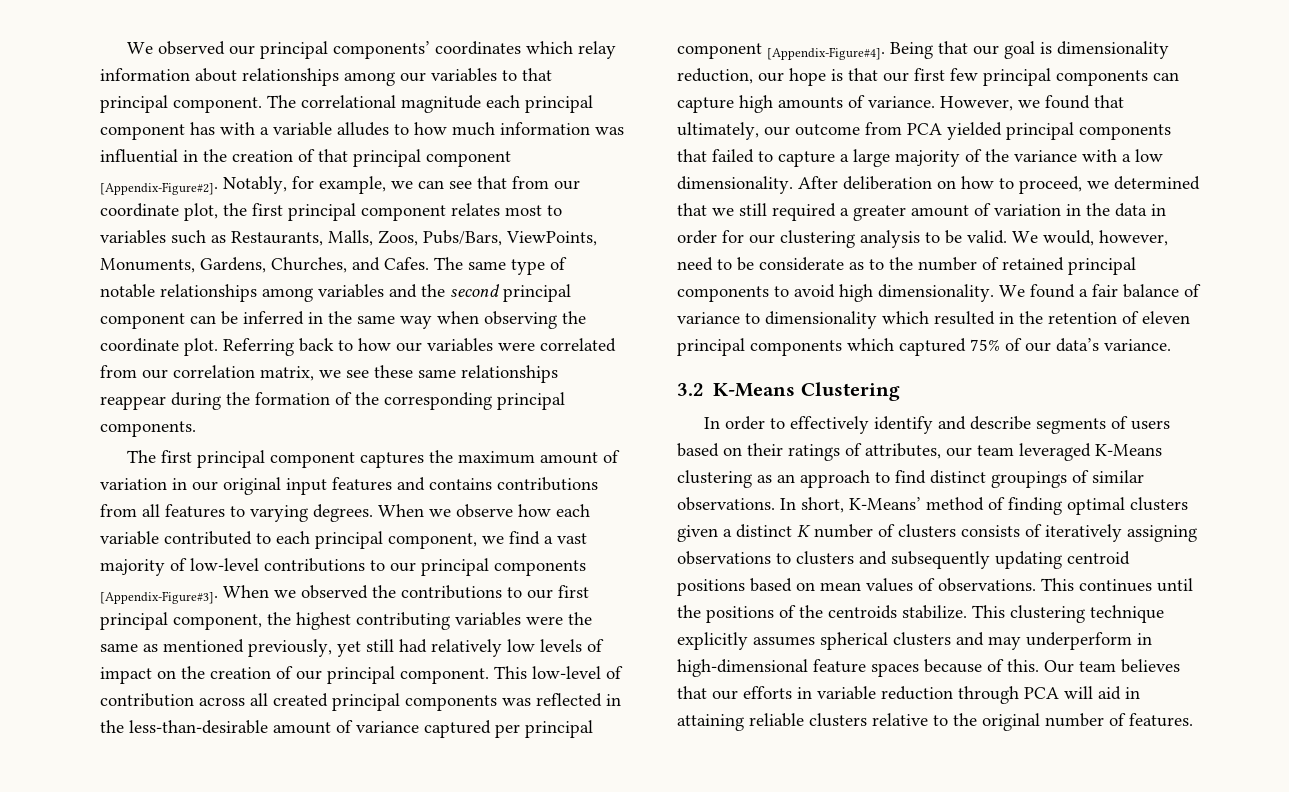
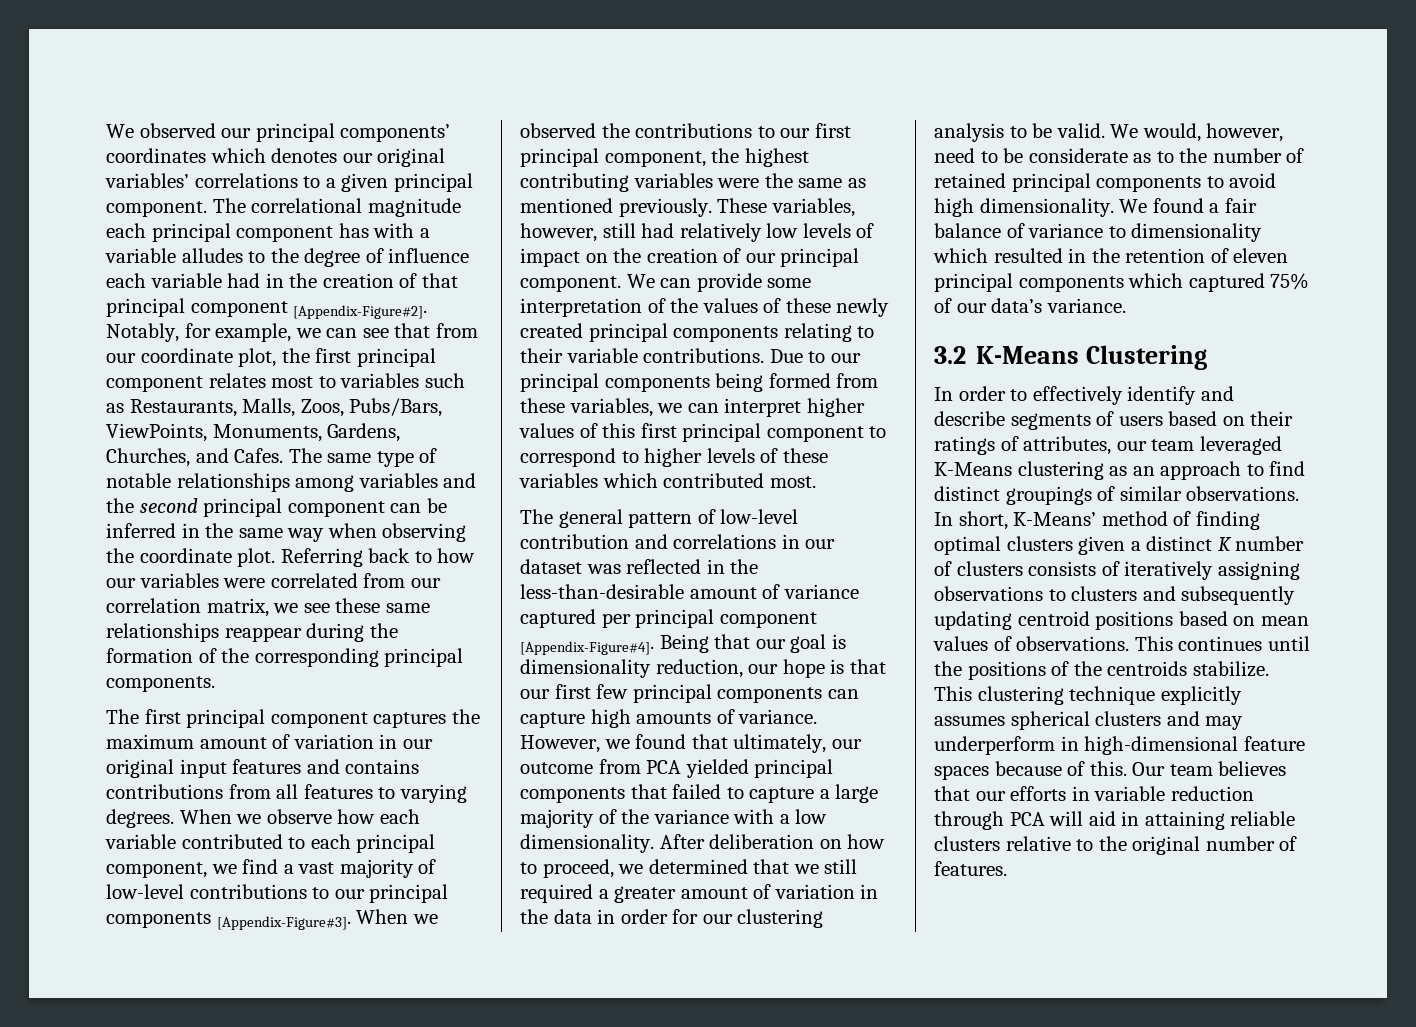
[578,41,617,59] [100,68,552,86] relay information about relationships among our variables to that -> [271,148,446,167] [105,173,389,192] denotes our original variables’ correlations to a given
[414,122,624,136] [100,149,178,163] how much information was influential -> [270,248,470,267] [106,273,261,288] the degree of influence each variable had
[248,639,361,657] previously, yet -> [618,198,855,217] [520,223,597,242] previously. These variables, however,
[494,666,623,679] [100,693,497,711] This low-level of contribution across all created principal components -> [626,273,812,292] [520,298,890,317] [520,323,875,342] [520,348,861,363] [520,373,879,392] [520,398,865,417] [519,423,887,442] [520,448,828,467] [519,473,816,488] [520,509,799,528] [520,534,836,549] [520,559,582,574] We can provide some interpretation of the values of these newly created principal components relating to their variable contributions. Due to our principal components being formed from these variables, we can interpret higher values of this first principal component to correspond to higher levels of these variables which contributed most. // The general pattern of low-level contribution and correlations in our dataset

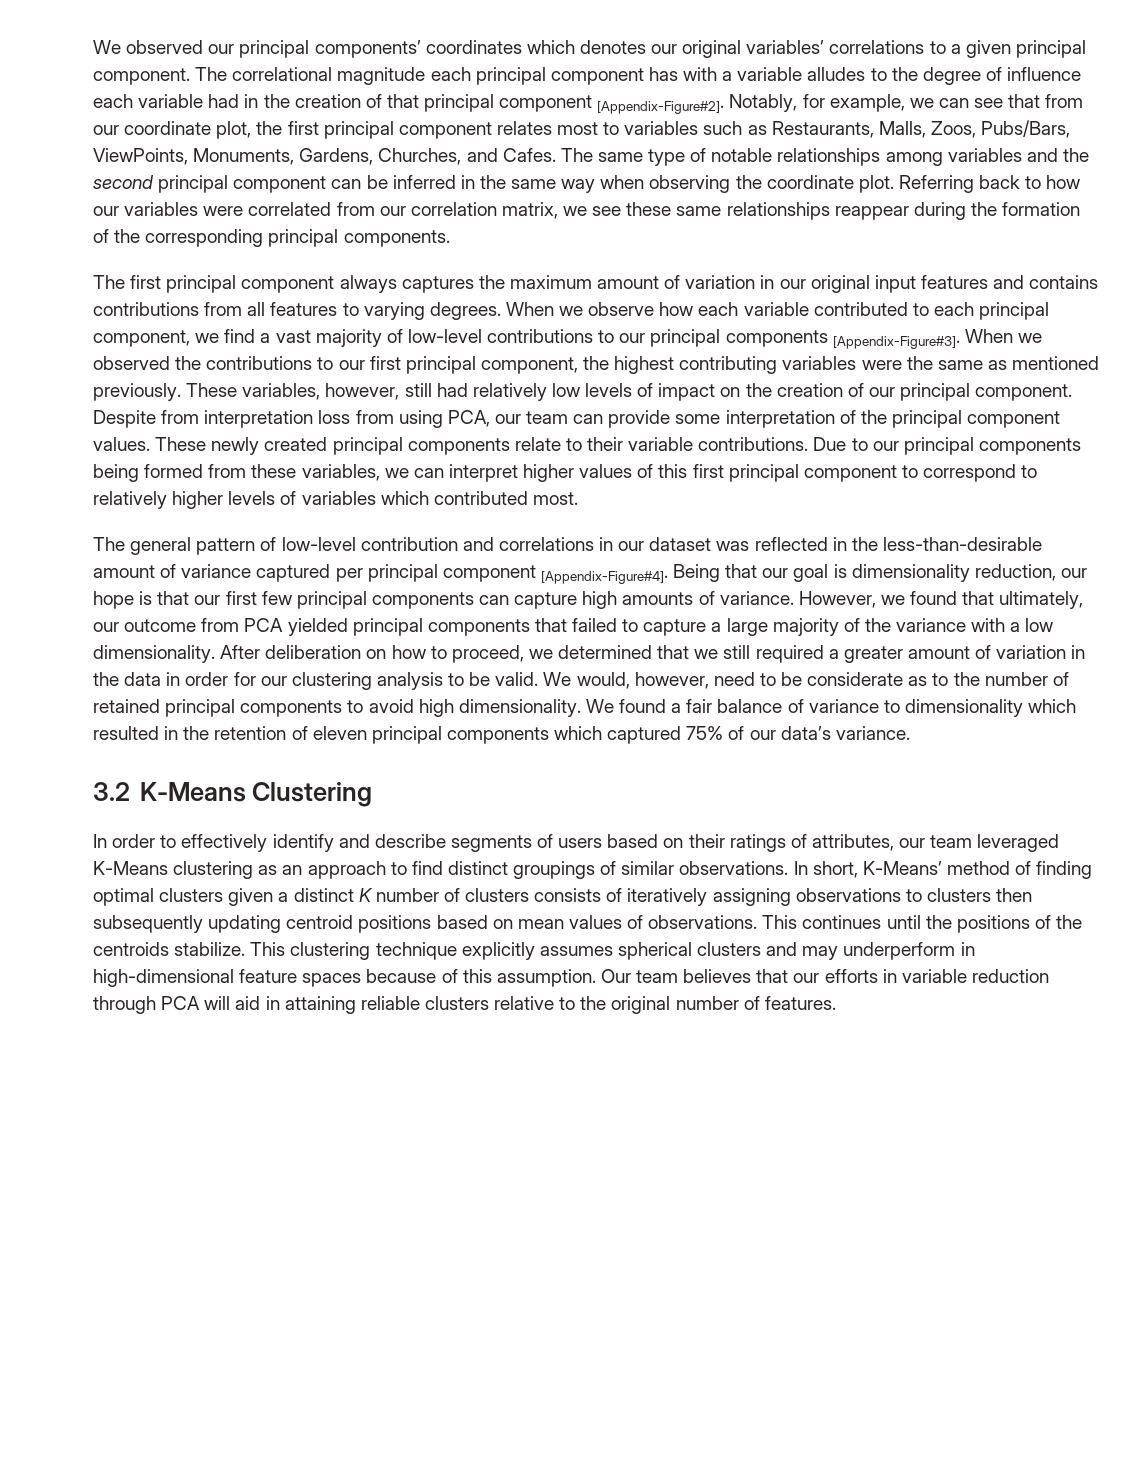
(368, 720) none -> [339,275,397,293] always
[626,274,655,288] We -> [93,410,569,428] Despite from interpretation loss from using PCA, our team
[702,298,831,313] values of these -> [891,410,1061,428] [93,437,207,451] principal component values. These
[783,323,852,342] relating -> [514,437,561,451] relate
(639, 457) none -> [93,491,167,509] relatively
[782,448,828,463] these -> (297, 498) none
[1142,586,1176,601] and -> [996,888,1033,902] then
[1089,761,1127,776] this. -> [462,969,596,987] this assumption.

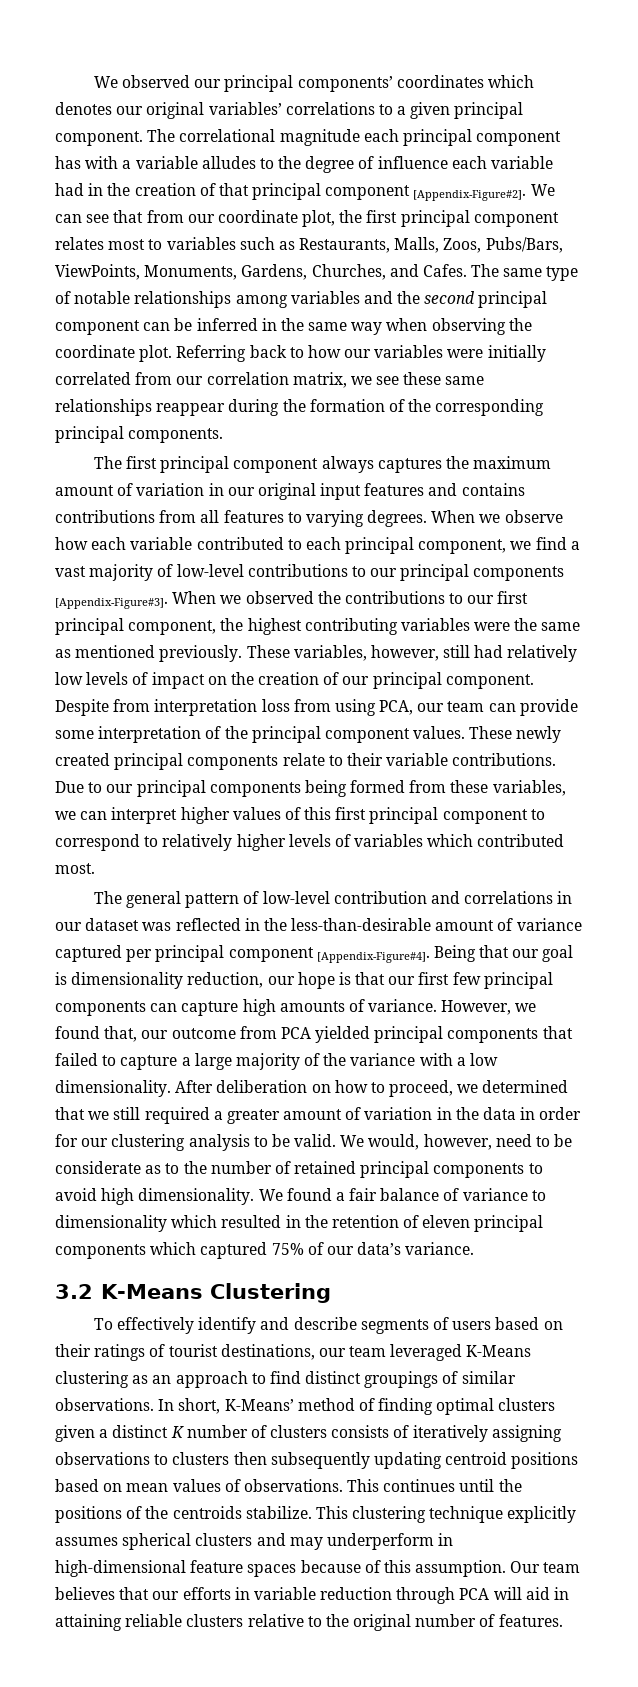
[729,94,934,112] Notably, for example, we -> [530,184,555,196] We
(244, 211) none -> [487,345,546,362] initially
[962,591,1084,609] that ultimately, -> [104,1026,138,1042] that,
[93,834,177,848] In order to -> [93,1318,113,1330] To
[811,834,894,851] attributes, -> [168,1344,315,1360] tourist destinations,

